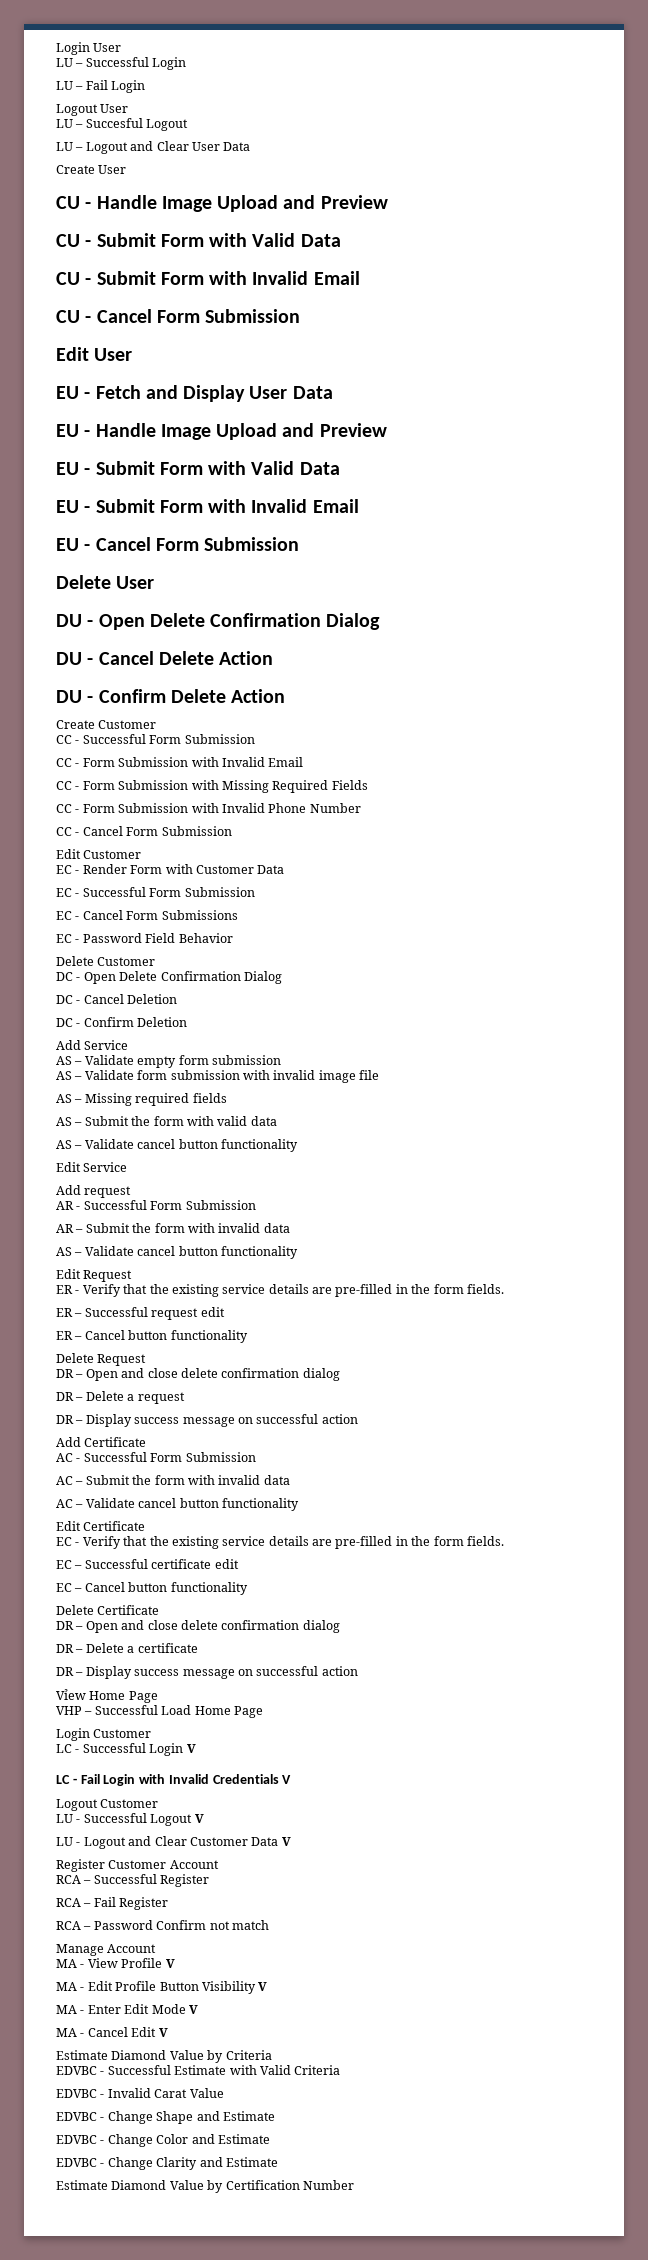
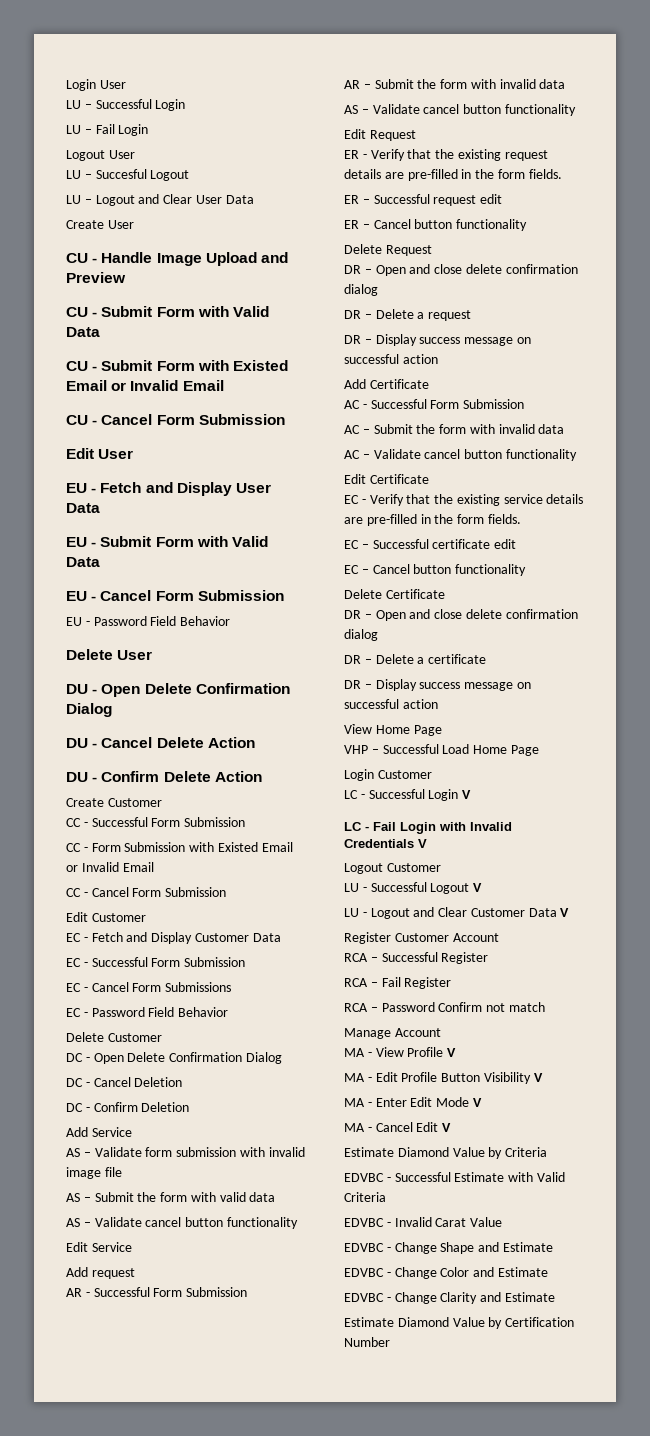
(248, 278) none -> [232,360,288,371] [66,380,127,391] Existed Email or
[56,423,387,440] // EU - Handle Image Upload and Preview -> (100, 508) none
[95,499,359,513] [56,537,300,551] Submit Form with Invalid Email // EU - Cancel Form Submission -> [100,590,284,601] [66,616,231,626] Cancel Form Submission // EU - Password Field Behavior
[221,757,304,767] [56,780,368,793] [56,803,361,813] Invalid Email // CC - Form Submission with Missing Required Fields // CC - Form Submission with Invalid Phone Number -> [217,842,293,852] [66,862,154,872] Existed Email or Invalid Email
[82,864,193,874] Render Form with -> [91,932,193,944] Fetch and Display
[56,1055,281,1068] // AS – Validate empty form submission -> (132, 1132) none
[56,1093,227,1106] // AS – Missing required fields -> (122, 1172) none
[222,1284,266,1294] service -> [504,150,548,161] request

